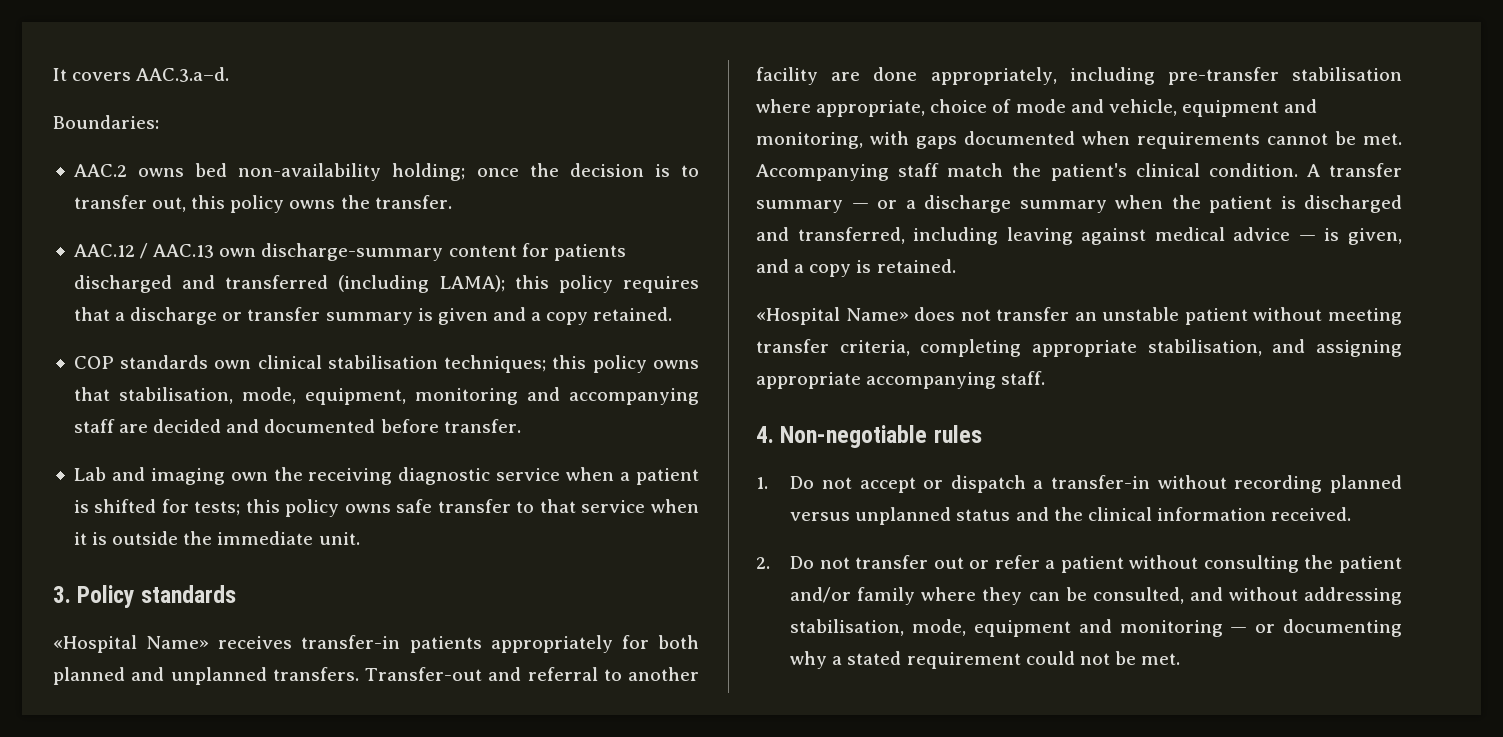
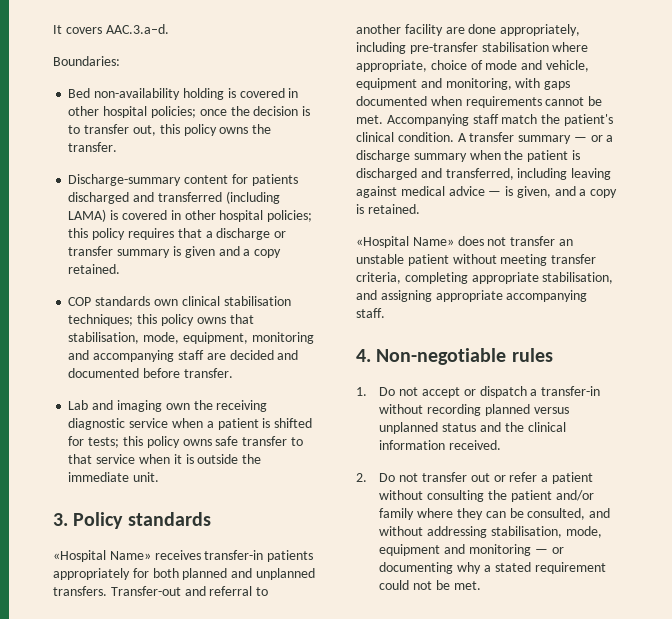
[73,163,466,181] AAC.2 owns bed non-availability holding; -> [68,88,299,100] [68,106,196,118] Bed non-availability holding is covered in other hospital policies;
[73,243,444,261] AAC.12 / AAC.13 own discharge-summary -> [68,174,182,186] Discharge-summary
[439,275,505,292] LAMA); -> [68,209,313,222] LAMA) is covered in other hospital policies;

